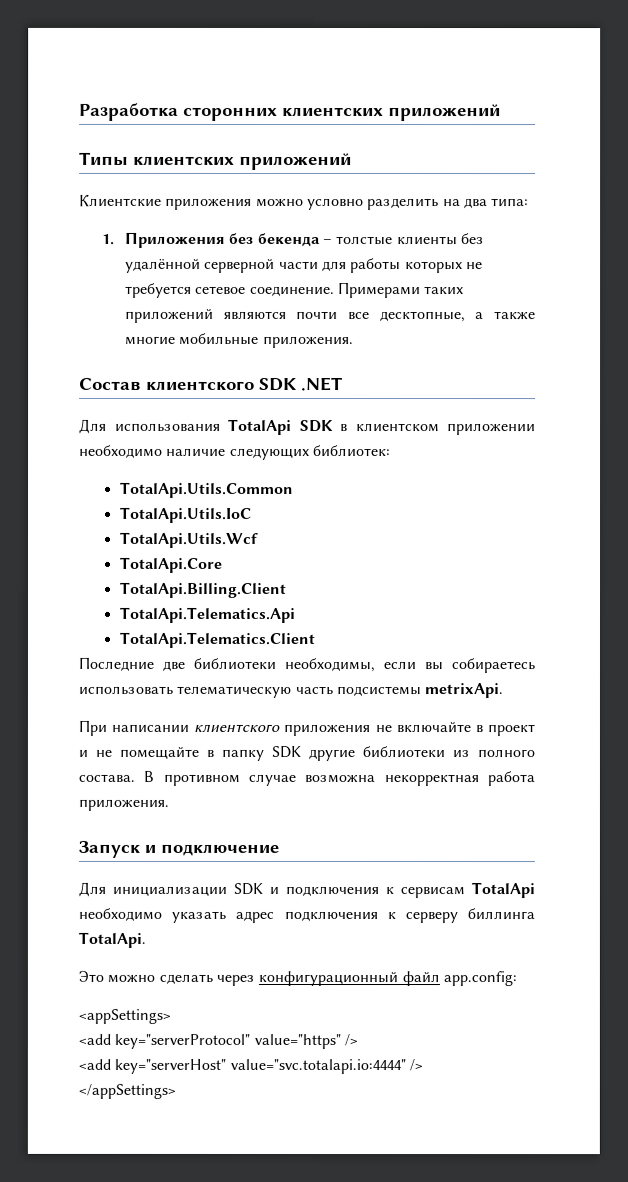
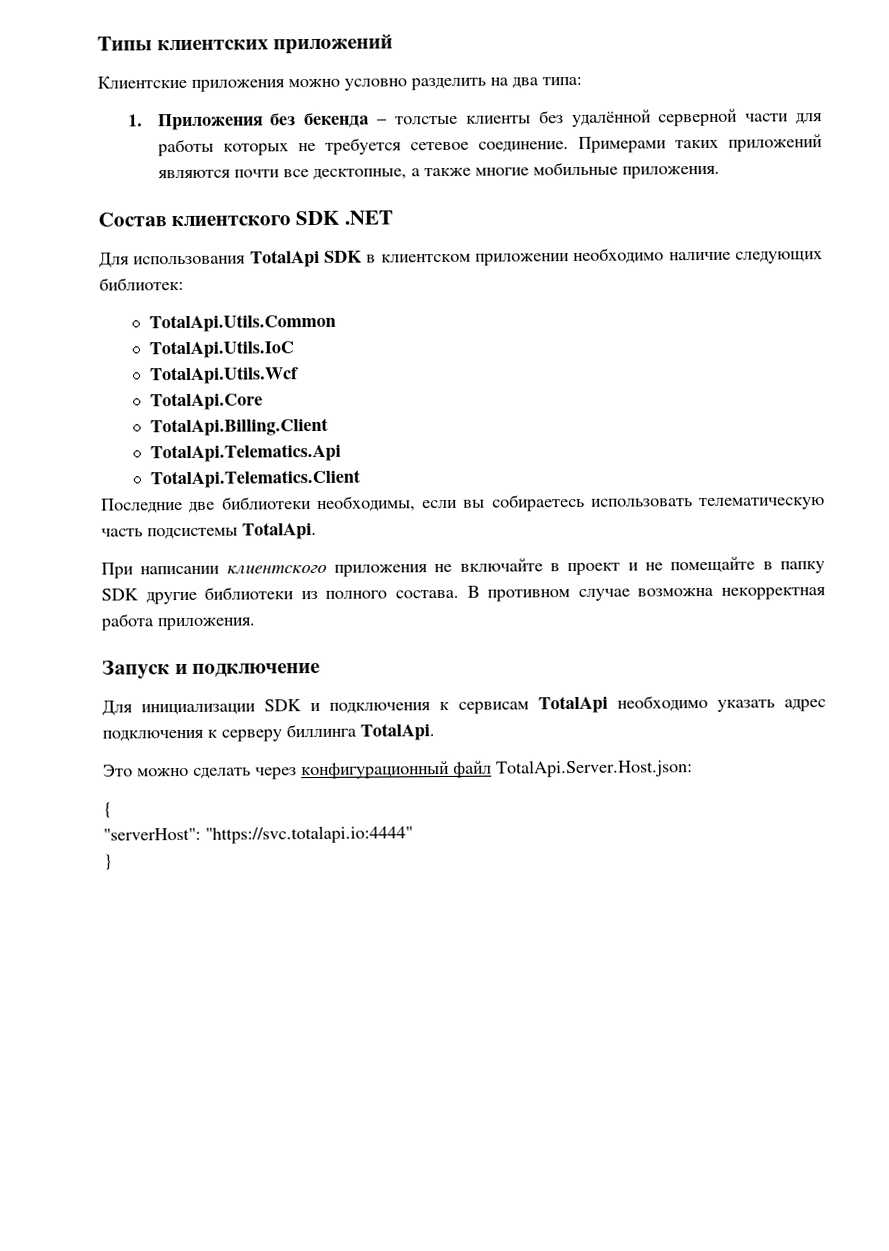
[79,102,501,122] Разработка сторонних клиентских приложений // -> (97, 43) none
[424,683,504,699] metrixApi. -> [242,521,317,540] TotalApi.
[442,971,517,987] [78,1008,171,1024] [78,1033,358,1050] [78,1058,423,1075] [78,1083,176,1099] app.config: // <appSettings> // <add key="serverProtocol" value="https" /> // <add key="serverHost" value="svc.totalapi.io:4444" /> // </appSettings> -> [496,759,693,778] [103,801,113,819] [103,825,413,844] [103,853,113,871] TotalApi.Server.Host.json: // { // "serverHost": "https://svc.totalapi.io:4444" // }

